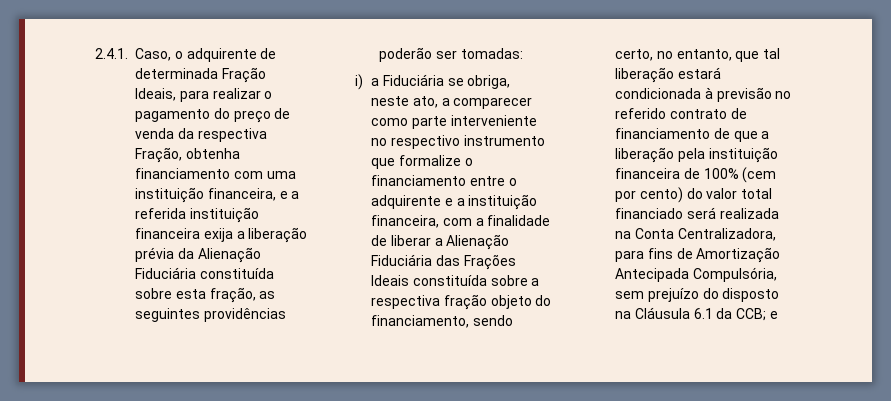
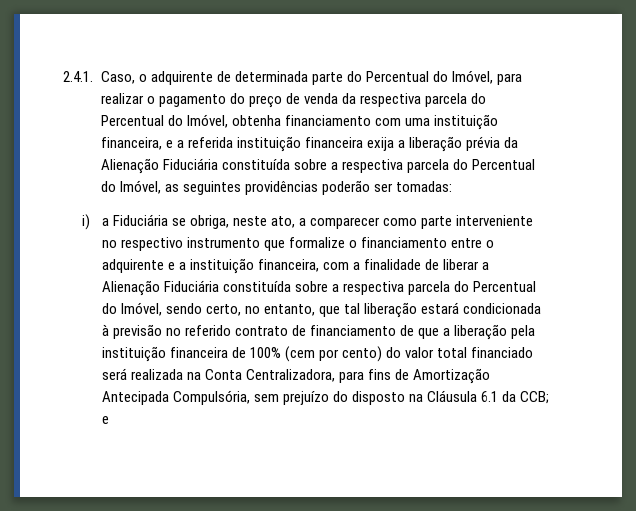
[221,67,266,83] [135,88,176,101] Fração Ideais, -> [311,70,493,85] parte do Percentual do Imóvel,
[135,147,182,163] Fração, -> [424,93,487,107] [100,114,228,128] parcela do Percentual do Imóvel,
[175,287,256,303] esta fração, -> [330,159,535,173] [100,180,161,194] a respectiva parcela do Percentual do Imóvel,
[435,254,516,270] [371,275,540,286] [371,294,552,310] [371,315,470,328] das Frações Ideais constituída sobre a respectiva fração objeto do financiamento, -> [222,281,537,295] [101,302,162,316] constituída sobre a respectiva parcela do Percentual do Imóvel,

